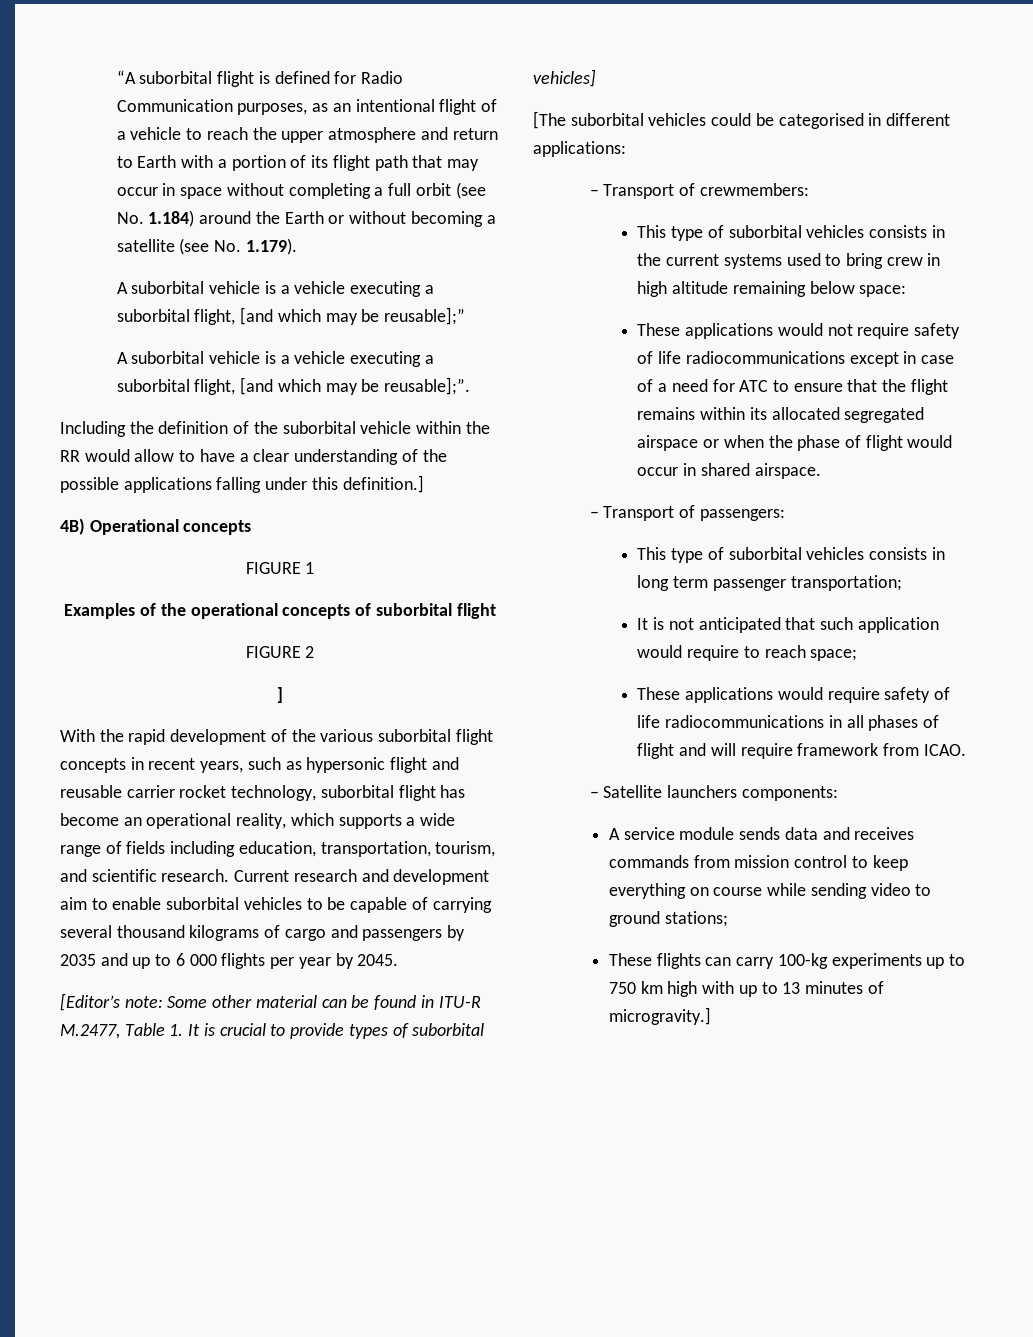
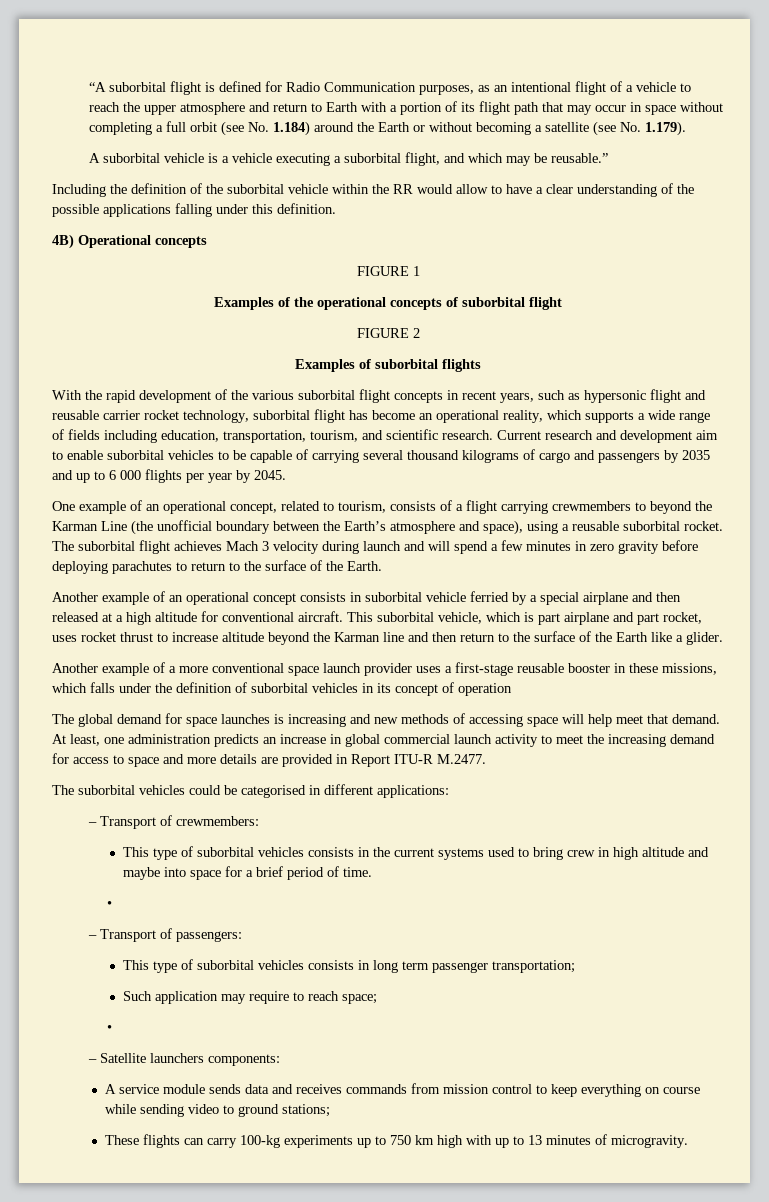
[240,307,466,325] [116,351,434,367] [116,377,471,395] [and which may be reusable];” // A suborbital vehicle is a vehicle executing a suborbital flight, [and which may be reusable];”. -> [443,153,608,166] and which may be reusable.”
[342,475,424,493] definition.] -> [277,203,336,214] definition.
[277,687,283,703] ] -> [295,359,481,372] Examples of suborbital flights
[60,993,481,1011] [60,1023,485,1039] [533,69,596,87] [533,111,566,129] [Editor’s note: Some other material can be found in ITU-R M.2477, Table 1. It is crucial to provide types of suborbital vehicles] // [The -> [52,500,712,514] [52,520,723,535] [52,540,698,554] [52,560,382,574] [52,591,681,605] [52,611,702,625] [52,631,723,645] [52,662,717,676] [52,682,512,696] [52,713,720,727] [52,734,715,747] [52,753,486,767] [52,785,74,795] One example of an operational concept, related to tourism, consists of a flight carrying crewmembers to beyond the Karman Line (the unofficial boundary between the Earth’s atmosphere and space), using a reusable suborbital rocket. The suborbital flight achieves Mach 3 velocity during launch and will spend a few minutes in zero gravity before deploying parachutes to return to the surface of the Earth. // Another example of an operational concept consists in suborbital vehicle ferried by a special airplane and then released at a high altitude for conventional aircraft. This suborbital vehicle, which is part airplane and part rocket, uses rocket thrust to increase altitude beyond the Karman line and then return to the surface of the Earth like a glider. // Another example of a more conventional space launch provider uses a first-stage reusable booster in these missions, which falls under the definition of suborbital vehicles in its concept of operation // The global demand for space launches is increasing and new methods of accessing space will help meet that demand. At least, one administration predicts an increase in global commercial launch activity to meet the increasing demand for access to space and more details are provided in Report ITU-R M.2477. // The
[732,281,907,297] [637,323,961,339] [637,351,955,367] [637,379,948,395] [637,407,925,423] [637,435,953,451] [637,463,821,479] remaining below space: // These applications would not require safety of life radiocommunications except in case of a need for ATC to ensure that the flight remains within its allocated segregated airspace or when the phase of flight would occur in shared airspace. -> [688,847,710,857] [123,866,373,880] [107,901,113,908] and maybe into space for a brief period of time. // •
[637,617,939,633] [637,645,858,661] [637,687,951,703] [637,715,940,731] [637,743,966,759] It is not anticipated that such application would require to reach space; // These applications would require safety of life radiocommunications in all phases of flight and will require framework from ICAO. -> [123,991,378,1004] [107,1025,113,1032] Such application may require to reach space; // •
[609,1007,712,1025] microgravity.] -> [610,1135,688,1148] microgravity.

